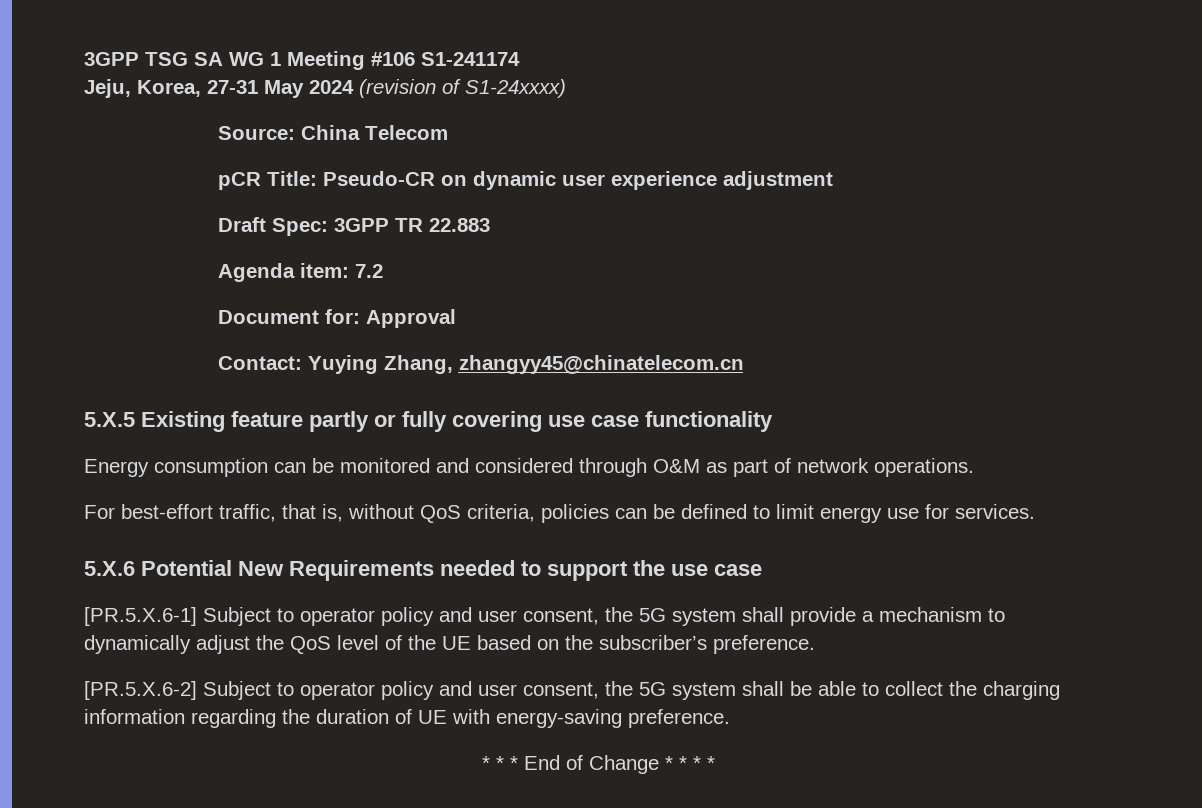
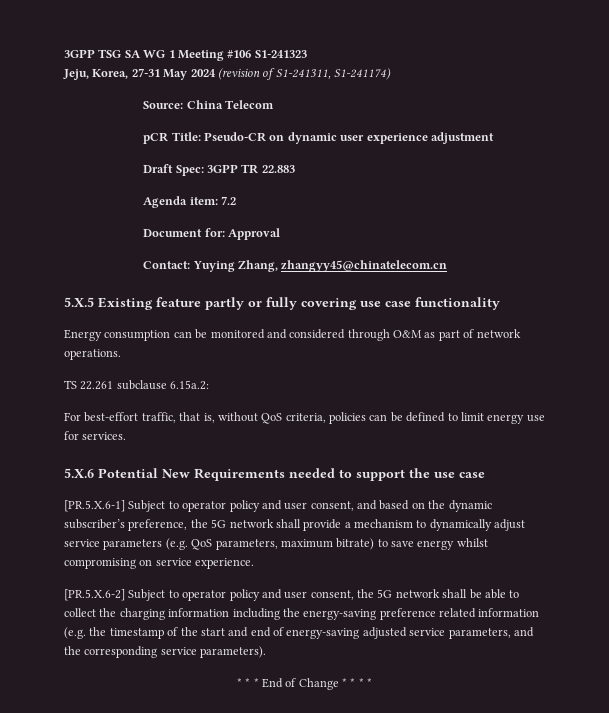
[421,52,520,66] S1-241174 -> [254,50,307,58] S1-241323
[465,79,566,98] S1-24xxxx) -> [275,68,391,80] S1-241311, S1-241174)
(974, 467) none -> [64,380,210,390] // TS 22.261 subclause 6.15a.2:
[605,607,736,626] the 5G system -> [357,500,492,512] [64,519,274,531] and based on the dynamic subscriber’s preference, the 5G network
[256,635,815,654] the QoS level of the UE based on the subscriber’s preference. -> [64,538,488,550] [64,558,255,569] service parameters (e.g. QoS parameters, maximum bitrate) to save energy whilst compromising on service experience.
[672,682,736,700] system -> [395,589,440,598] network
[191,709,730,728] regarding the duration of UE with energy-saving preference. -> [232,608,540,620] [64,627,534,639] [64,646,267,658] including the energy-saving preference related information (e.g. the timestamp of the start and end of energy-saving adjusted service parameters, and the corresponding service parameters).

